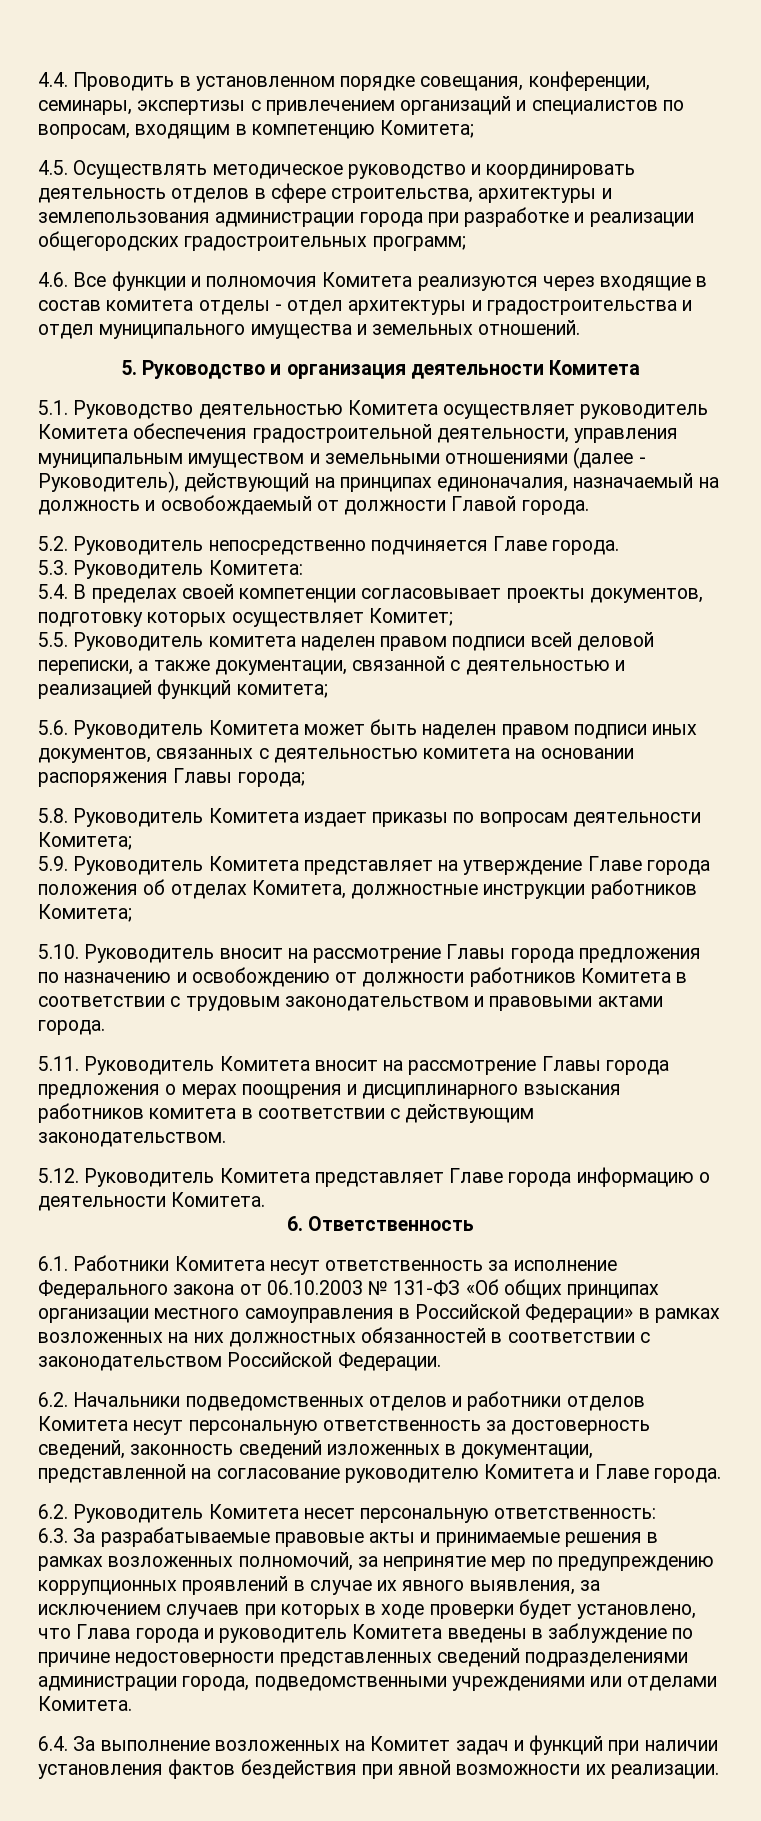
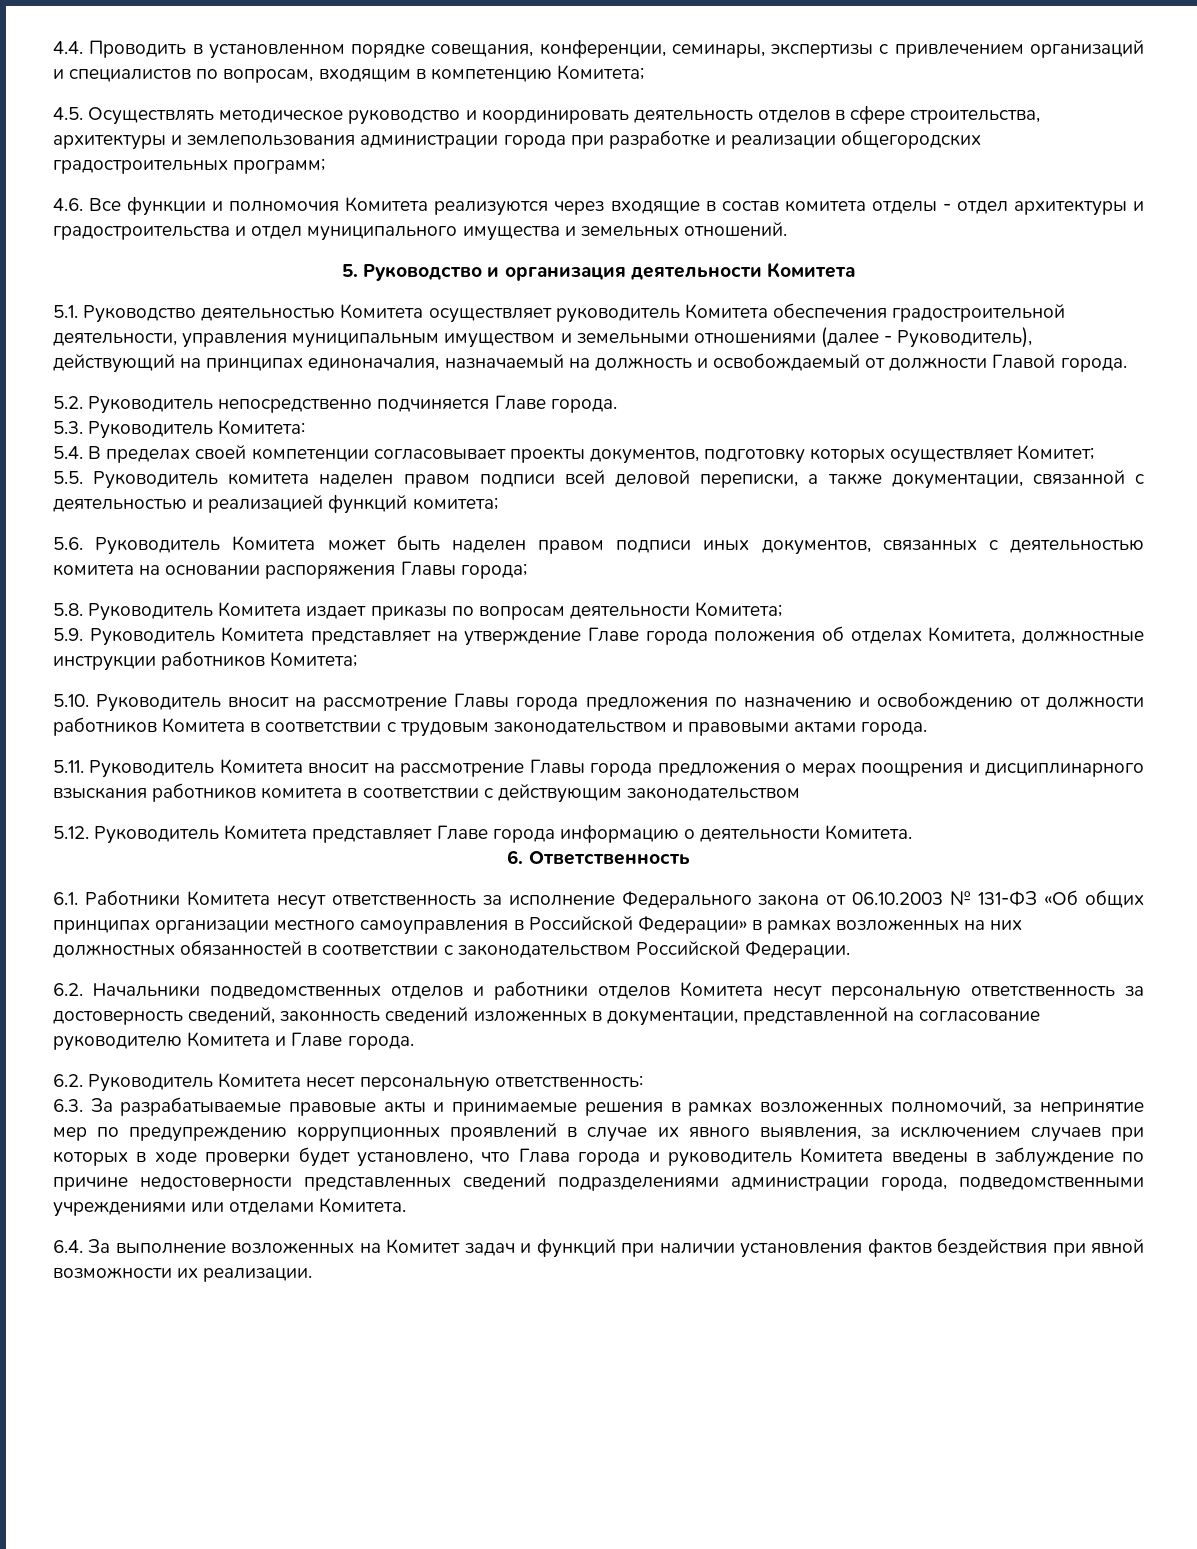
[38,1132,226,1147] законодательством. -> [626,787,800,801] законодательством

